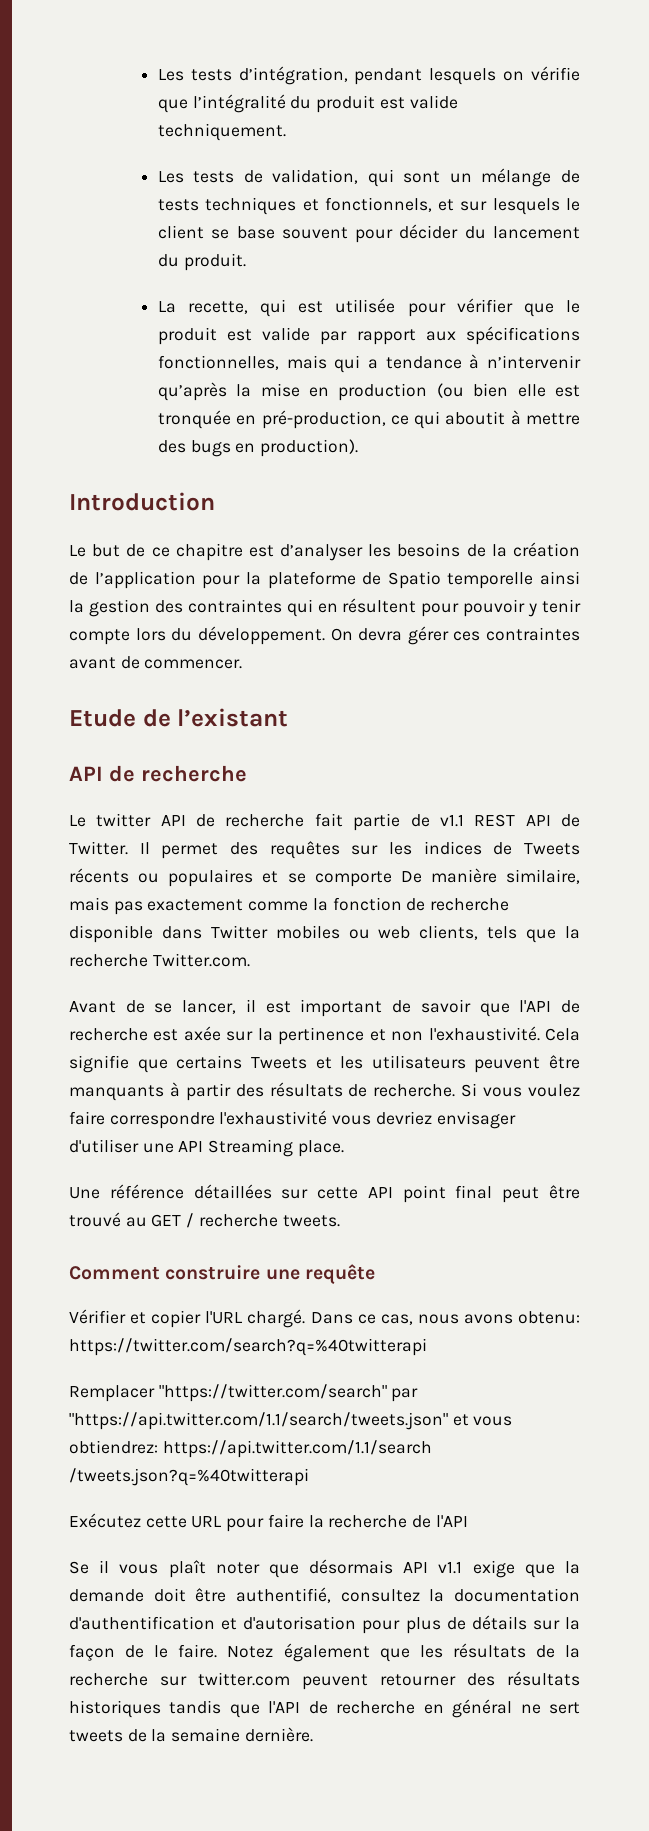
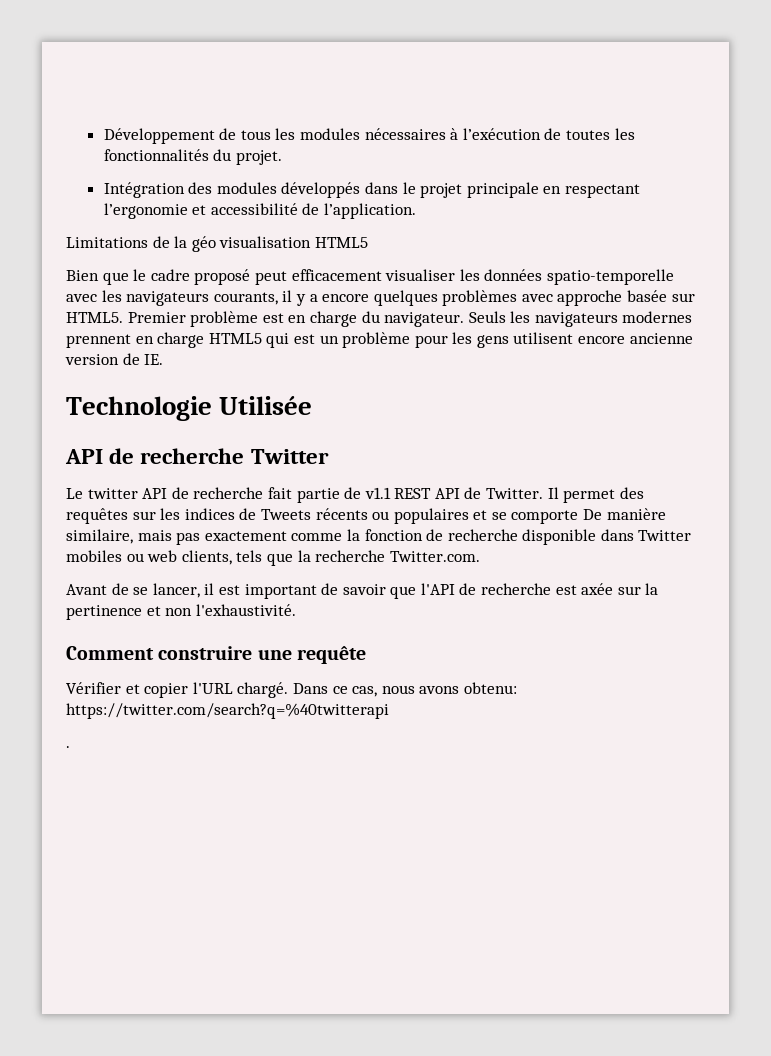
[157,66,580,85] [157,94,458,113] [157,123,286,141] [157,168,581,187] [157,197,580,215] [157,224,580,243] [157,253,246,271] [157,298,581,317] [157,326,580,345] [157,354,581,373] [157,382,581,401] [157,410,580,429] [157,439,359,457] [69,492,215,511] [69,542,580,561] [69,571,580,589] [69,598,581,617] [69,626,580,645] [69,656,243,669] [69,708,289,727] [69,765,247,782] Les tests d’intégration, pendant lesquels on vérifie que l’intégralité du produit est valide techniquement. // Les tests de validation, qui sont un mélange de tests techniques et fonctionnels, et sur lesquels le client se base souvent pour décider du lancement du produit. // La recette, qui est utilisée pour vérifier que le produit est valide par rapport aux spécifications fonctionnelles, mais qui a tendance à n’intervenir qu’après la mise en production (ou bien elle est tronquée en pré-production, ce qui aboutit à mettre des bugs en production). // Introduction // Le but de ce chapitre est d’analyser les besoins de la création de l’application pour la plateforme de Spatio temporelle ainsi la gestion des contraintes qui en résultent pour pouvoir y tenir compte lors du développement. On devra gérer ces contraintes avant de commencer. // Etude de l’existant // API de recherche -> [103,128,635,144] [103,149,282,165] [103,182,640,198] [103,203,417,219] [66,236,368,252] [66,269,674,285] [66,290,695,306] [66,311,693,327] [66,332,693,348] [65,353,164,365] [66,396,313,421] [65,448,329,464] Développement de tous les modules nécessaires à l’exécution de toutes les fonctionnalités du projet. // Intégration des modules développés dans le projet principale en respectant l’ergonomie et accessibilité de l’application. // Limitations de la géo visualisation HTML5 // Bien que le cadre proposé peut efficacement visualiser les données spatio-temporelle avec les navigateurs courants, il y a encore quelques problèmes avec approche basée sur HTML5. Premier problème est en charge du navigateur. Seuls les navigateurs modernes prennent en charge HTML5 qui est un problème pour les gens utilisent encore ancienne version de IE. // Technologie Utilisée // API de recherche Twitter
[545,1028,581,1041] [69,1055,580,1073] [69,1082,581,1101] [69,1110,516,1129] [69,1139,344,1157] [69,1184,580,1203] [69,1212,340,1228] Cela signifie que certains Tweets et les utilisateurs peuvent être manquants à partir des résultats de recherche. Si vous voulez faire correspondre l'exhaustivité vous devriez envisager d'utiliser une API Streaming place. // Une référence détaillées sur cette API point final peut être trouvé au GET / recherche tweets. -> (296, 610) none
[69,1384,419,1402] [69,1412,513,1430] [69,1440,432,1458] [69,1468,309,1486] [69,1513,468,1532] [69,1559,580,1578] [69,1587,580,1603] [69,1615,580,1634] [69,1643,581,1662] [69,1671,580,1690] [69,1699,581,1718] [69,1727,313,1742] Remplacer "https://twitter.com/search" par "https://api.twitter.com/1.1/search/tweets.json" et vous obtiendrez: https://api.twitter.com/1.1/search /tweets.json?q=%40twitterapi // Exécutez cette URL pour faire la recherche de l'API // Se il vous plaît noter que désormais API v1.1 exige que la demande doit être authentifié, consultez la documentation d'authentification et d'autorisation pour plus de détails sur la façon de le faire. Notez également que les résultats de la recherche sur twitter.com peuvent retourner des résultats historiques tandis que l'API de recherche en général ne sert tweets de la semaine dernière. -> [66,746,70,748] .

